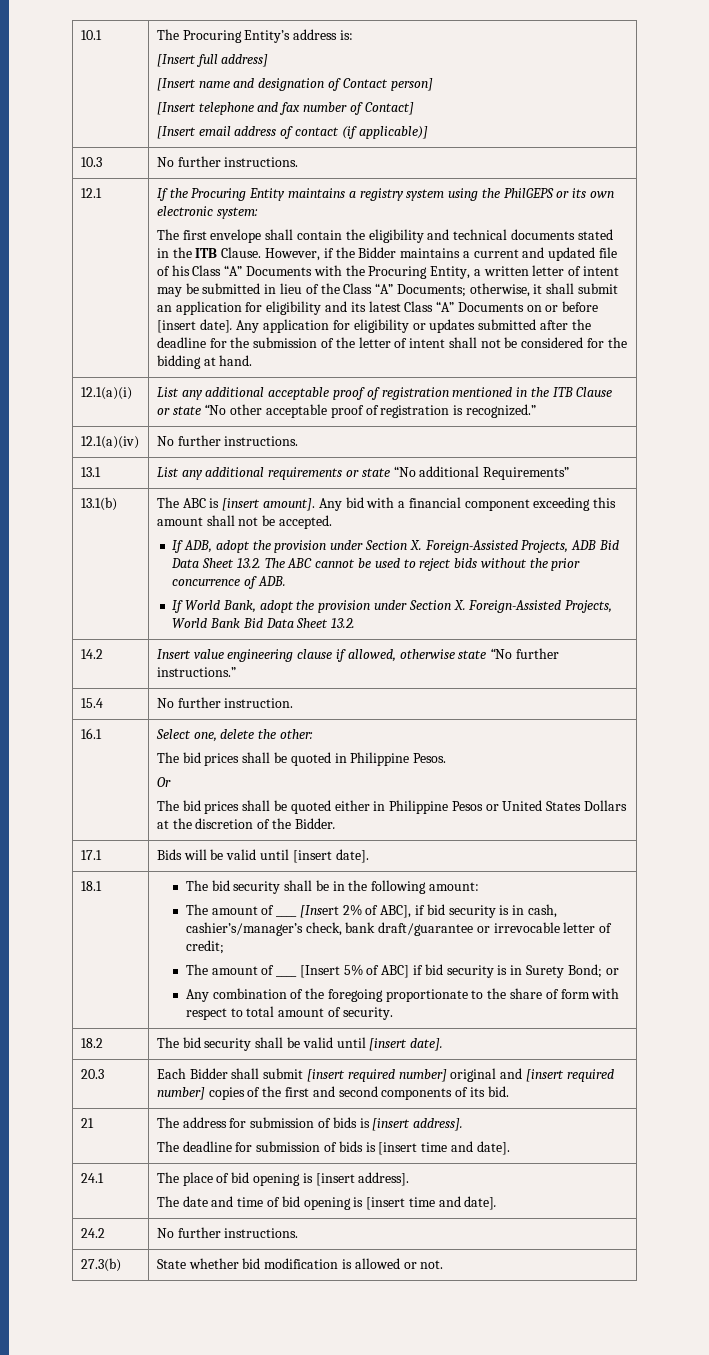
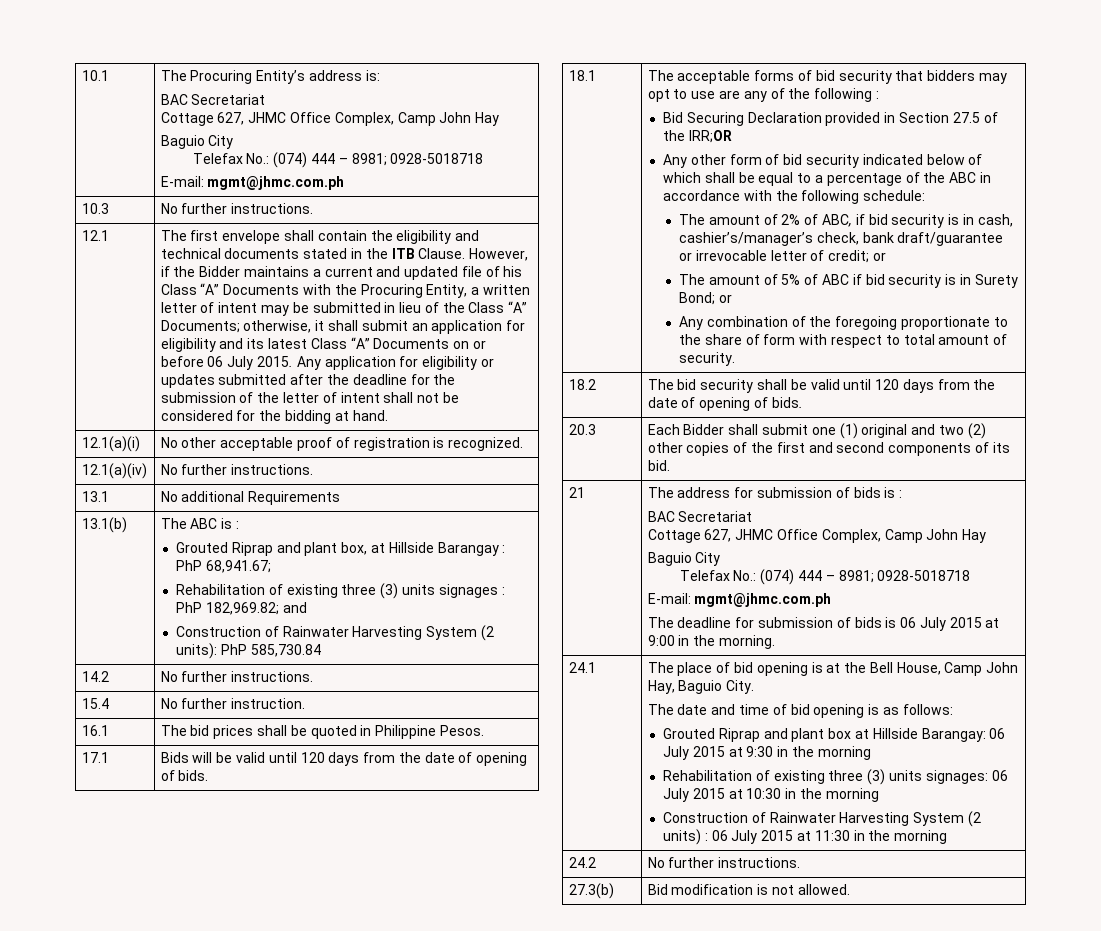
[156,54,269,67] [156,78,433,91] [156,102,414,115] [156,126,428,139] [Insert full address] // [Insert name and designation of Contact person] // [Insert telephone and fax number of Contact] // [Insert email address of contact (if applicable)] -> [160,94,266,105] [160,112,500,126] [160,135,234,149] [192,152,484,168] [160,176,345,190] BAC Secretariat // Cottage 627, JHMC Office Complex, Camp John Hay // Baguio City // Telefax No.: (074) 444 – 8981; 0928-5018718 // E-mail: mgmt@jhmc.com.ph
[156,188,615,201] [156,206,258,219] If the Procuring Entity maintains a registry system using the PhilGEPS or its own electronic system: // -> (109, 235) none
[156,319,233,333] [insert date]. -> [207,356,294,370] 06 July 2015.
[156,387,613,400] [156,404,227,415] List any additional acceptable proof of registration mentioned in the ITB Clause or state “No -> [160,437,178,448] No
[465,404,536,418] recognized.” -> [448,437,524,451] recognized.
[156,466,570,480] [80,497,117,511] [156,497,617,511] [156,515,333,529] [172,540,619,553] [171,558,581,571] [172,576,286,589] [172,600,613,613] [172,618,356,628] [80,649,103,659] [156,648,559,662] [156,667,236,677] List any additional requirements or state “No additional Requirements” // 13.1(b) | The ABC is [insert amount]. Any bid with a financial component exceeding this amount shall not be accepted. // If ADB, adopt the provision under Section X. Foreign-Assisted Projects, ADB Bid Data Sheet 13.2. The ABC cannot be used to reject bids without the prior concurrence of ADB. // If World Bank, adopt the provision under Section X. Foreign-Assisted Projects, World Bank Bid Data Sheet 13.2. // 14.2 | Insert value engineering clause if allowed, otherwise state “No further instructions.” -> [160,491,341,505] [81,517,127,533] [160,518,240,529] [176,542,506,556] [176,560,271,573] [176,583,505,599] [176,602,307,615] [176,625,494,641] [176,643,321,659] [81,671,109,682] [160,671,314,682] No additional Requirements // 13.1(b) | The ABC is : // Grouted Riprap and plant box, at Hillside Barangay : PhP 68,941.67; // Rehabilitation of existing three (3) units signages : PhP 182,969.82; and // Construction of Rainwater Harvesting System (2 units): PhP 585,730.84 // 14.2 | No further instructions.
[155,729,314,742] Select one, delete the other: // -> (109, 730) none
[156,777,171,787] [156,800,628,814] [156,818,336,829] // Or // The bid prices shall be quoted either in Philippine Pesos or United States Dollars at the discretion of the Bidder. -> (484, 730) none
[292,849,369,863] [80,881,102,891] [185,880,480,894] [185,904,275,915] [276,905,339,918] [insert date]. // 18.1 | The bid security shall be in the following amount: // The amount of ____ [Insert -> [300,752,528,766] [160,770,209,781] [568,70,596,81] [647,70,1007,84] [647,88,879,102] [663,112,998,126] [663,130,732,143] [663,154,983,168] [663,172,991,186] [663,190,926,204] [679,214,778,225] 120 days from the date of opening of bids. // 18.1 | The acceptable forms of bid security that bidders may opt to use are any of the following : // Bid Securing Declaration provided in Section 27.5 of the IRR;OR // Any other form of bid security indicated below of which shall be equal to a percentage of the ABC in accordance with the following schedule: // The amount of
[380,905,412,918] ABC], -> [821,214,852,227] ABC,
[185,964,275,975] [276,965,340,978] // The amount of ____ [Insert -> [872,252,886,261] [679,274,778,285] or // The amount of
[381,965,410,978] ABC] -> [821,274,849,285] ABC
[369,1038,444,1051] [insert date]. -> [875,379,996,393] [647,397,803,411] 120 days from the date of opening of bids.
[307,1068,614,1082] [156,1087,205,1100] [insert required number] original and [insert required number] -> [811,423,986,439] [647,442,683,453] one (1) original and two (2) other
[372,1118,464,1131] [insert address]. -> [899,490,903,498] [647,511,753,522] [647,529,987,543] [647,552,721,566] [679,569,971,585] [647,593,832,607] : // BAC Secretariat // Cottage 627, JHMC Office Complex, Camp John Hay // Baguio City // Telefax No.: (074) 444 – 8981; 0928-5018718 // E-mail: mgmt@jhmc.com.ph
[378,1141,510,1155] [insert time and date]. -> [900,617,1000,631] [647,635,776,649] 06 July 2015 at 9:00 in the morning.
[315,1172,410,1186] [insert address]. -> [826,662,1019,676] [647,680,755,694] at the Bell House, Camp John Hay, Baguio City.
[366,1196,498,1210] [insert time and date]. -> [882,704,953,715] [663,728,1006,742] [663,746,871,760] [663,769,1008,785] [663,788,879,802] [663,811,981,827] [663,829,948,845] as follows: // Grouted Riprap and plant box at Hillside Barangay: 06 July 2015 at 9:30 in the morning // Rehabilitation of existing three (3) units signages: 06 July 2015 at 10:30 in the morning // Construction of Rainwater Harvesting System (2 units) : 06 July 2015 at 11:30 in the morning
[156,1258,444,1269] State whether bid modification is allowed or not. -> [647,884,850,895] Bid modification is not allowed.

